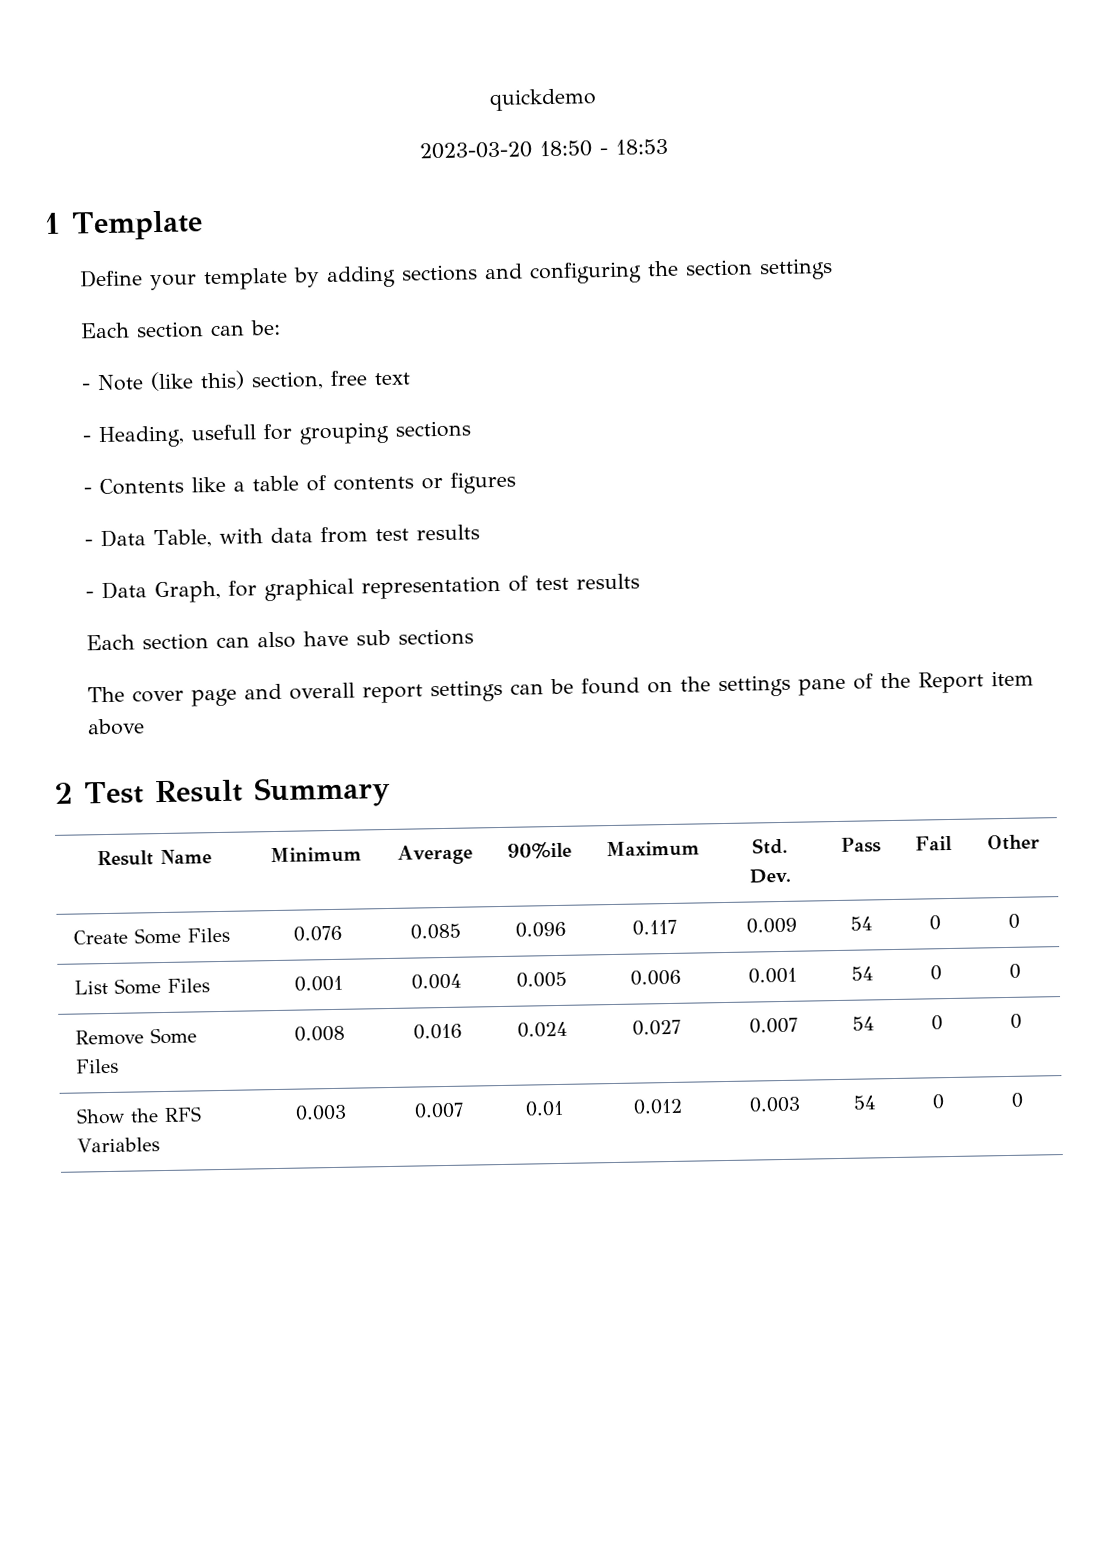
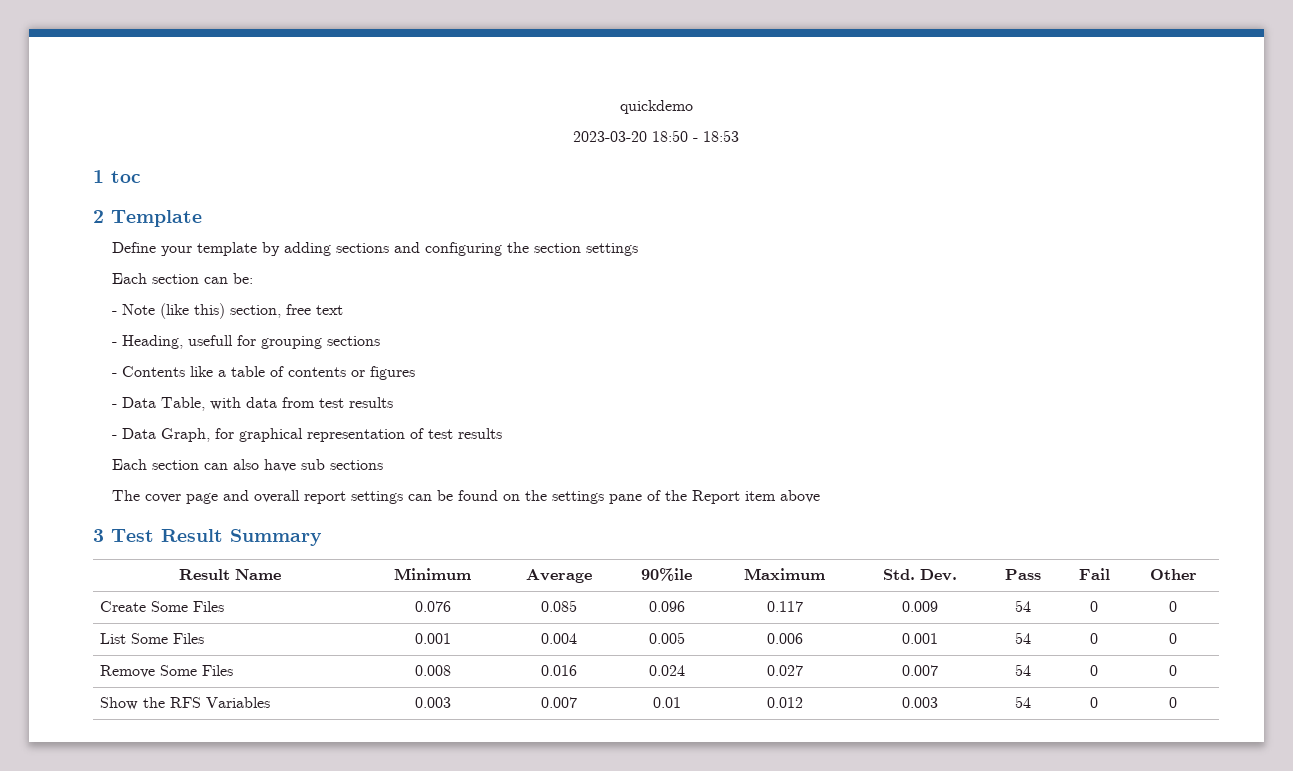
(61, 223) none -> [111,171,141,183] [93,210,104,223] toc // 2
[54,782,73,804] 2 -> [93,529,104,542] 3

